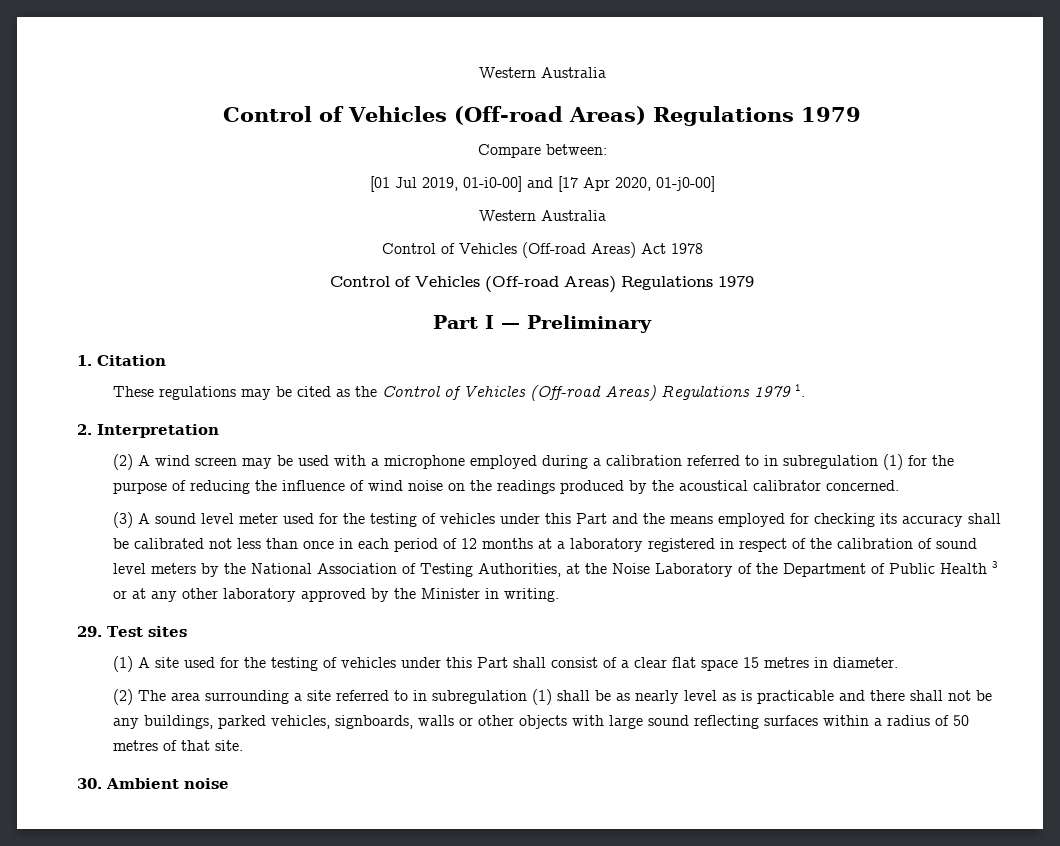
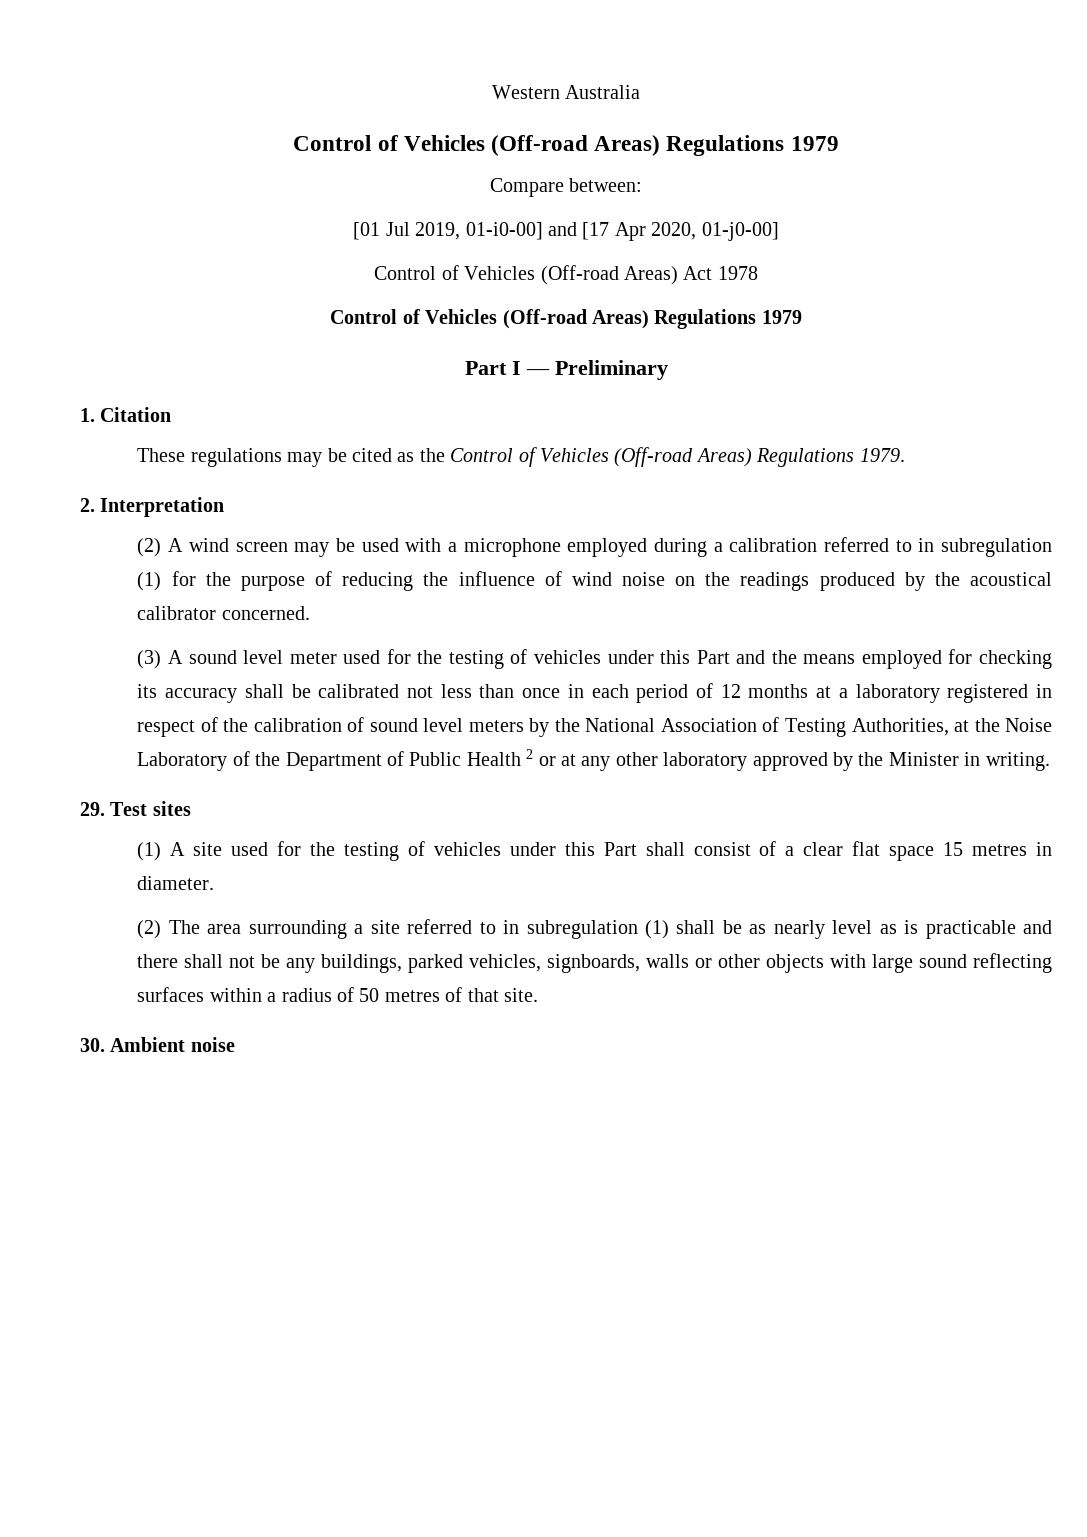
[478,210,606,221] // Western Australia -> (779, 231) none
[753,384,805,397] 1979 1. -> [859,448,905,462] 1979.
[991,561,998,568] 3 -> [526,749,534,759] 2

